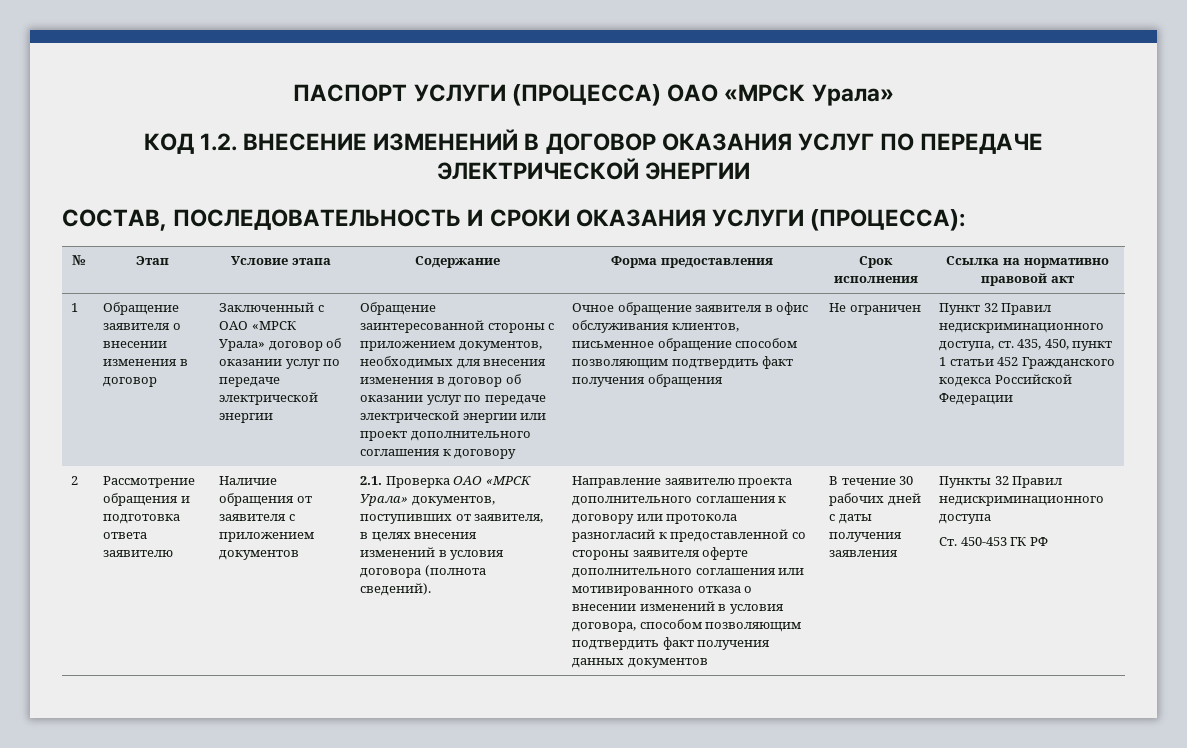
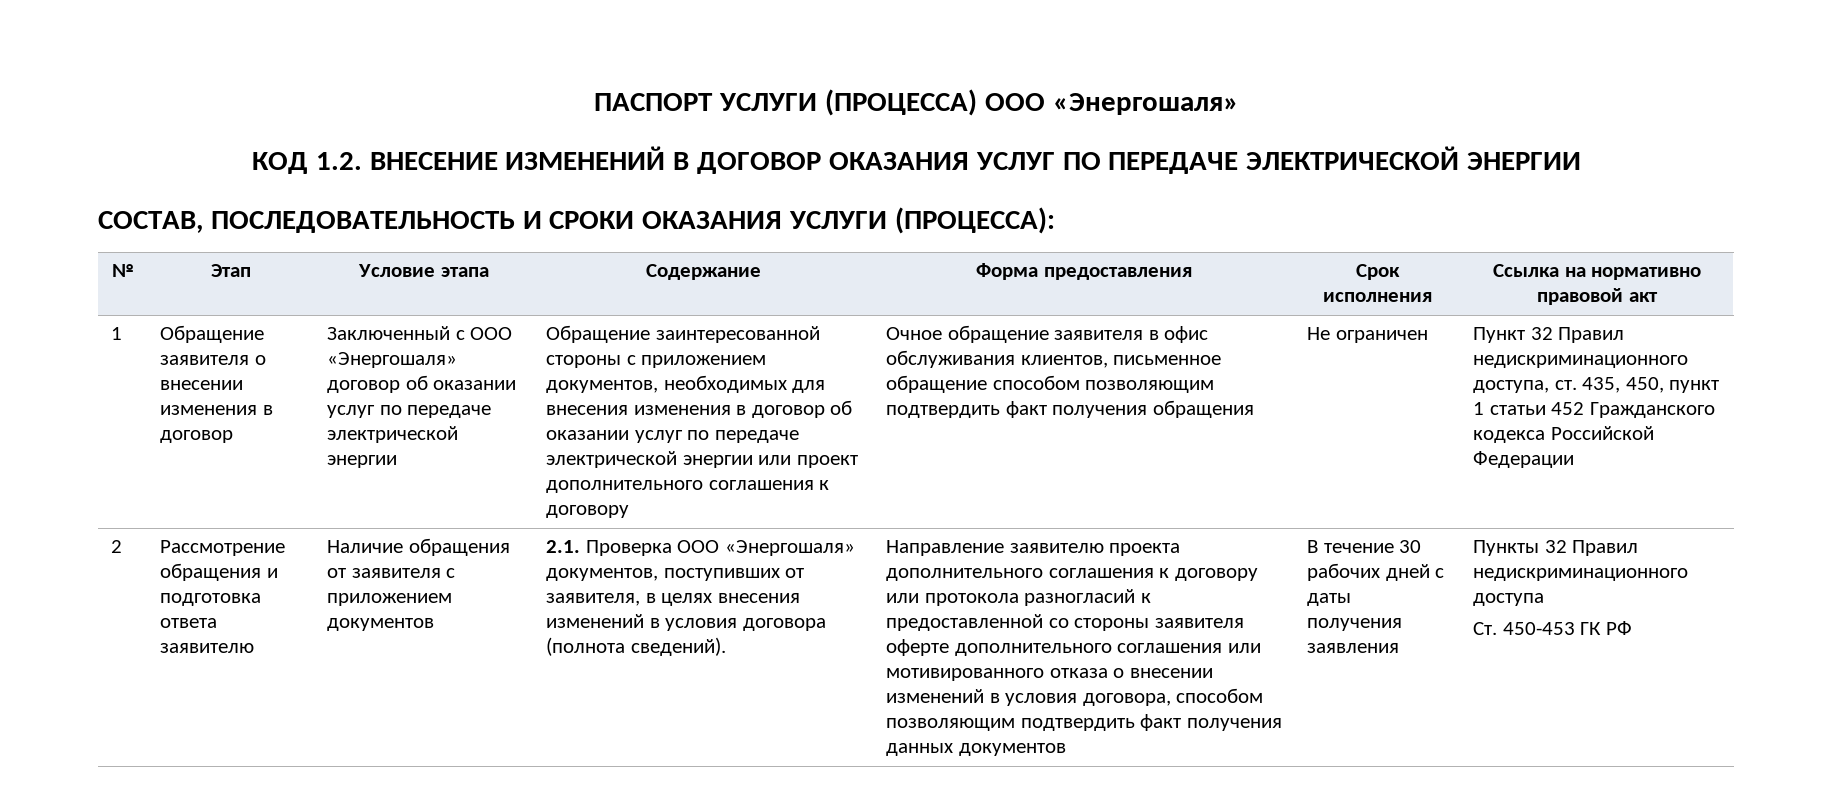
[667,84,894,106] ОАО «МРСК Урала» -> [984,93,1239,115] ООО «Энергошаля»
[219,321,296,330] [219,339,266,351] ОАО «МРСК Урала» -> [470,327,513,340] [327,352,458,368] ООО «Энергошаля»
[453,476,531,485] [360,494,409,506] ОАО «МРСК Урала» -> [677,540,855,556] ООО «Энергошаля»

